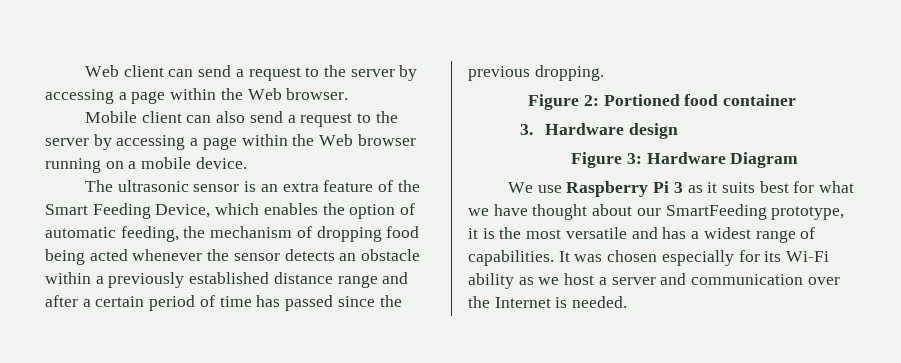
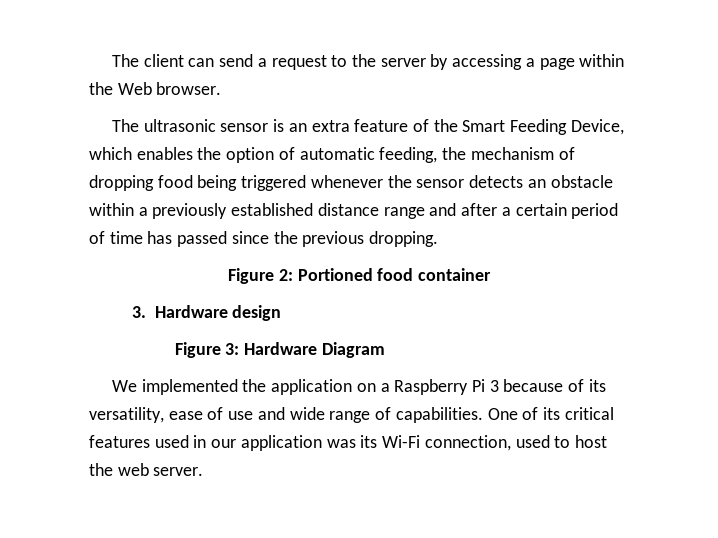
[84,65,119,77] Web -> [111,54,139,67] The
[84,111,398,127] [45,134,416,150] [45,157,247,173] // Mobile client can also send a request to the server by accessing a page within the Web browser running on a mobile device. -> (222, 88) none
[89,249,128,261] acted -> [241,175,307,191] triggered
[537,181,855,197] [468,204,845,220] [468,227,816,243] [468,250,830,266] [468,273,840,289] [468,296,628,308] use Raspberry Pi 3 as it suits best for what we have thought about our SmartFeeding prototype, it is the most versatile and has a widest range of capabilities. It was chosen especially for its Wi-Fi ability as we host a server and communication over the Internet is needed. -> [141,379,606,395] [89,407,614,423] [89,435,607,451] [89,463,204,476] implemented the application on a Raspberry Pi 3 because of its versatility, ease of use and wide range of capabilities. One of its critical features used in our application was its Wi-Fi connection, used to host the web server.

